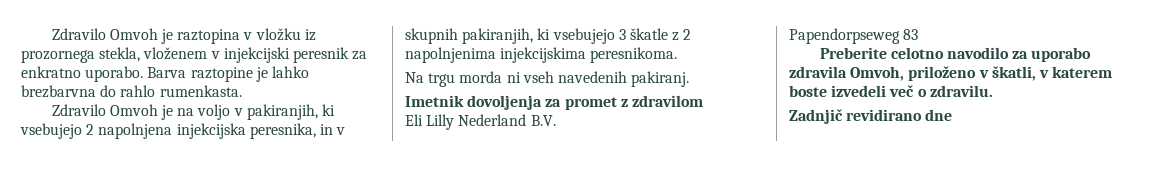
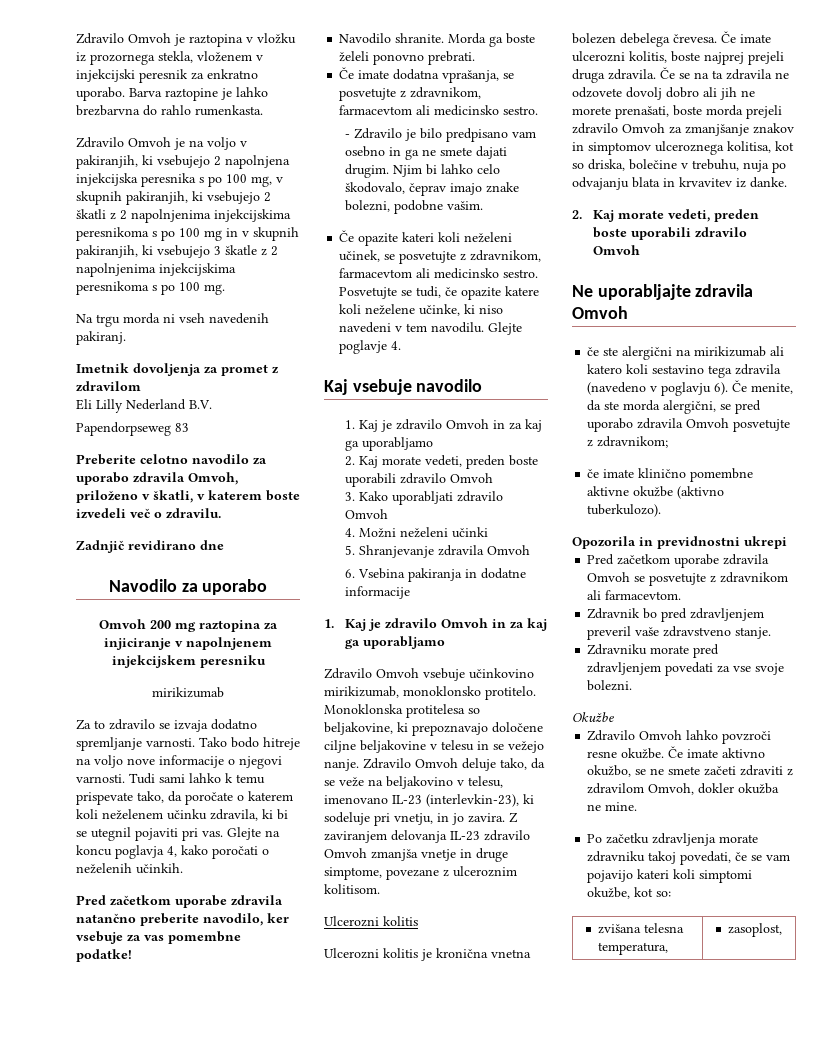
[249,123,316,139] peresnika, -> [141,173,283,187] [76,191,271,205] [76,209,291,223] [76,227,222,241] peresnika s po 100 mg, v skupnih pakiranjih, ki vsebujejo 2 škatli z 2 napolnjenima injekcijskima peresnikoma s po 100 mg
[590,47,678,63] peresnikoma. -> [76,281,225,295] peresnikoma s po 100 mg.
(953, 115) none -> [108,579,268,595] [99,619,278,632] [104,637,272,650] [111,655,266,668] [152,687,224,698] [76,719,257,732] [76,737,300,751] [76,755,282,769] [76,773,265,784] [76,791,293,805] [76,809,288,821] [76,827,280,841] [76,845,269,859] [76,863,183,874] [76,895,283,908] [76,913,289,926] [76,931,241,944] [76,949,132,962] [339,33,536,47] [339,51,476,65] [339,67,515,83] [339,87,482,101] [339,105,539,116] [345,128,537,142] [345,146,508,160] [345,164,501,178] [345,182,520,196] [345,200,484,214] [339,230,513,246] [339,250,542,264] [339,268,539,279] [339,286,540,300] [339,304,504,316] [339,322,523,335] [339,340,402,354] [324,379,483,395] [345,419,543,432] [345,437,434,451] [345,455,539,469] [345,473,494,487] [345,491,504,505] [345,509,389,519] [345,527,489,538] [345,545,531,558] [345,568,527,582] [345,586,411,599] [324,618,548,631] [345,636,446,649] [324,668,534,681] [324,686,536,700] [324,704,480,718] [324,722,543,736] [324,740,544,753] [324,758,545,771] [324,776,503,789] [324,794,534,807] [324,812,518,826] [324,830,530,843] [324,848,508,862] [324,866,517,880] [324,884,380,894] [324,916,418,927] [324,948,531,961] [572,31,771,47] [572,51,784,65] [572,67,789,83] [572,87,755,100] [572,105,782,119] [572,123,794,136] [572,141,794,155] [572,159,786,173] [572,177,787,190] [572,209,760,222] [593,227,748,240] [593,245,641,255] [572,284,754,300] [572,306,628,319] [587,346,785,360] [587,364,782,378] [587,380,794,396] [587,400,762,414] [587,418,791,432] [587,436,669,448] [587,468,754,482] [587,486,725,499] [587,504,662,517] [572,536,787,549] [587,554,770,568] [587,572,789,586] [587,590,682,600] [587,608,765,622] [587,626,772,640] [587,644,720,658] [587,662,785,676] [587,680,633,691] [572,712,614,722] [587,730,772,744] [587,746,766,759] [587,765,794,777] [587,783,780,795] [587,802,638,811] [587,833,759,846] [587,851,791,865] [587,869,753,883] [587,887,672,899] [598,923,685,934] [598,942,669,955] [728,923,783,937] // Navodilo za uporabo // Omvoh 200 mg raztopina za injiciranje v napolnjenem injekcijskem peresniku // mirikizumab // Za to zdravilo se izvaja dodatno spremljanje varnosti. Tako bodo hitreje na voljo nove informacije o njegovi varnosti. Tudi sami lahko k temu prispevate tako, da poročate o katerem koli neželenem učinku zdravila, ki bi se utegnil pojaviti pri vas. Glejte na koncu poglavja 4, kako poročati o neželenih učinkih. // Pred začetkom uporabe zdravila natančno preberite navodilo, ker vsebuje za vas pomembne podatke! // Navodilo shranite. Morda ga boste želeli ponovno prebrati. // Če imate dodatna vprašanja, se posvetujte z zdravnikom, farmacevtom ali medicinsko sestro. // - Zdravilo je bilo predpisano vam osebno in ga ne smete dajati drugim. Njim bi lahko celo škodovalo, čeprav imajo znake bolezni, podobne vašim. // Če opazite kateri koli neželeni učinek, se posvetujte z zdravnikom, farmacevtom ali medicinsko sestro. Posvetujte se tudi, če opazite katere koli neželene učinke, ki niso navedeni v tem navodilu. Glejte poglavje 4. // Kaj vsebuje navodilo // 1. Kaj je zdravilo Omvoh in za kaj ga uporabljamo // 2. Kaj morate vedeti, preden boste uporabili zdravilo Omvoh // 3. Kako uporabljati zdravilo Omvoh // 4. Možni neželeni učinki // 5. Shranjevanje zdravila Omvoh // 6. Vsebina pakiranja in dodatne informacije // 1. Kaj je zdravilo Omvoh in za kaj ga uporabljamo // Zdravilo Omvoh vsebuje učinkovino mirikizumab, monoklonsko protitelo. Monoklonska protitelesa so beljakovine, ki prepoznavajo določene ciljne beljakovine v telesu in se vežejo nanje. Zdravilo Omvoh deluje tako, da se veže na beljakovino v telesu, imenovano IL-23 (interlevkin-23), ki sodeluje pri vnetju, in jo zavira. Z zaviranjem delovanja IL-23 zdravilo Omvoh zmanjša vnetje in druge simptome, povezane z ulceroznim kolitisom. // Ulcerozni kolitis // Ulcerozni kolitis je kronična vnetna bolezen debelega črevesa. Če imate ulcerozni kolitis, boste najprej prejeli druga zdravila. Če se na ta zdravila ne odzovete dovolj dobro ali jih ne morete prenašati, boste morda prejeli zdravilo Omvoh za zmanjšanje znakov in simptomov ulceroznega kolitisa, kot so driska, bolečine v trebuhu, nuja po odvajanju blata in krvavitev iz danke. // 2. Kaj morate vedeti, preden boste uporabili zdravilo Omvoh // Ne uporabljajte zdravila Omvoh // če ste alergični na mirikizumab ali katero koli sestavino tega zdravila (navedeno v poglavju 6). Če menite, da ste morda alergični, se pred uporabo zdravila Omvoh posvetujte z zdravnikom; // če imate klinično pomembne aktivne okužbe (aktivno tuberkulozo). // Opozorila in previdnostni ukrepi // Pred začetkom uporabe zdravila Omvoh se posvetujte z zdravnikom ali farmacevtom. // Zdravnik bo pred zdravljenjem preveril vaše zdravstveno stanje. // Zdravniku morate pred zdravljenjem povedati za vse svoje bolezni. // Okužbe // Zdravilo Omvoh lahko povzroči resne okužbe. Če imate aktivno okužbo, se ne smete začeti zdraviti z zdravilom Omvoh, dokler okužba ne mine. // Po začetku zdravljenja morate zdravniku takoj povedati, če se vam pojavijo kateri koli simptomi okužbe, kot so: // zvišana telesna temperatura, | zasoplost,

